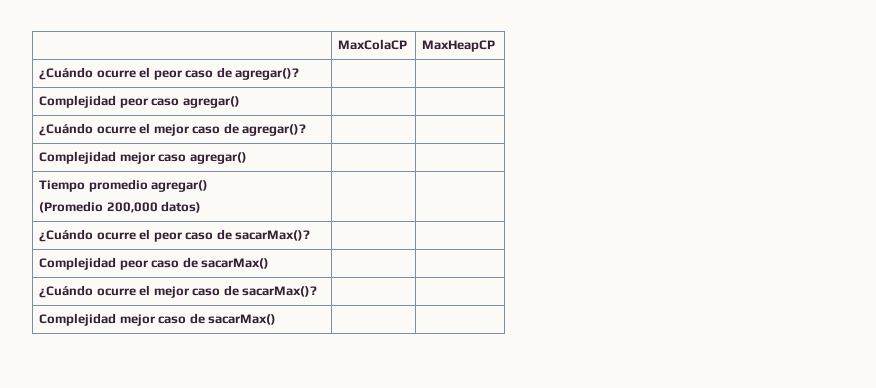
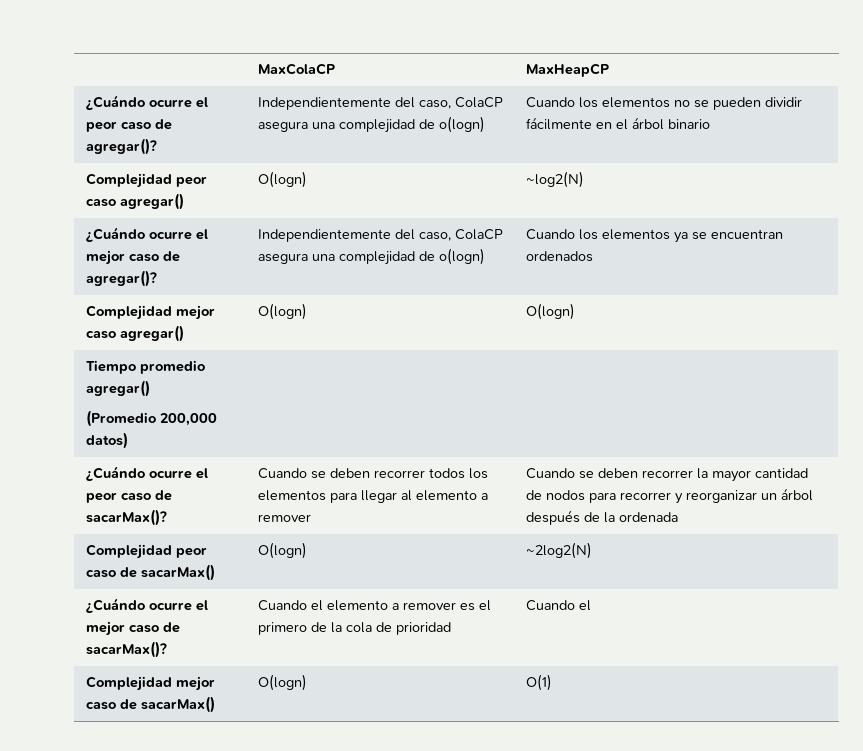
(300, 74) | -> [257,97,503,110] [257,116,485,133] [525,97,802,110] [525,117,710,130] Independientemente del caso, ColaCP asegura una complejidad de o(logn) | Cuando los elementos no se pueden dividir fácilmente en el árbol binario
(240, 102) | -> [257,171,307,188] [525,171,584,188] O(logn) | ~log2(N)
(307, 130) | -> [257,229,503,242] [257,248,485,265] [525,229,783,243] [525,251,593,262] Independientemente del caso, ColaCP asegura una complejidad de o(logn) | Cuando los elementos ya se encuentran ordenados
(247, 158) | -> [257,303,307,320] [525,303,575,320] O(logn) | O(logn)
(311, 235) | -> [257,468,488,479] [257,490,488,503] [257,514,311,522] [525,468,808,482] [525,488,813,504] [525,510,678,525] Cuando se deben recorrer todos los elementos para llegar al elemento a remover | Cuando se deben recorrer la mayor cantidad de nodos para recorrer y reorganizar un árbol después de la ordenada
(270, 263) | -> [257,542,307,559] [525,542,592,559] O(logn) | ~2log2(N)
(318, 291) | -> [257,600,491,611] [257,622,451,635] [525,600,591,611] Cuando el elemento a remover es el primero de la cola de prioridad | Cuando el
(277, 319) | -> [257,674,307,691] [525,674,552,691] O(logn) | O(1)

